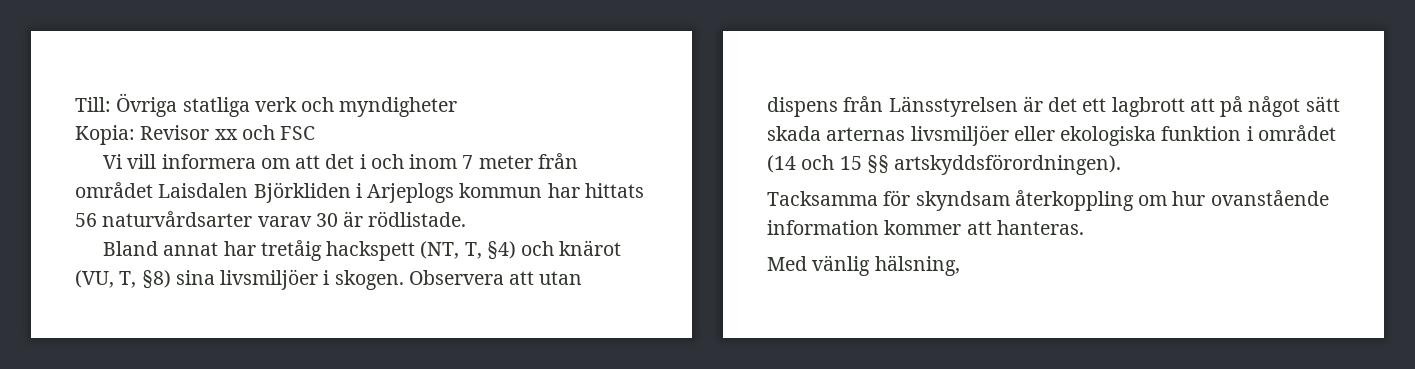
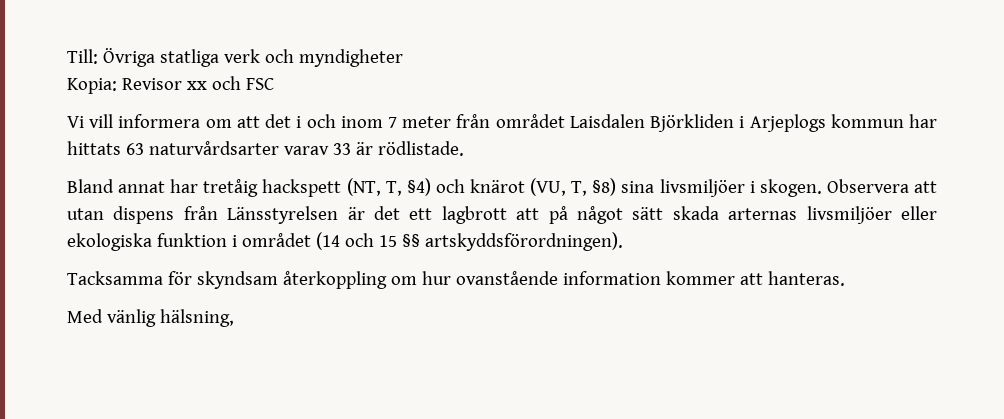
[75,213,97,227] 56 -> [125,143,144,155] 63
[315,213,338,227] 30 -> [332,143,351,155] 33

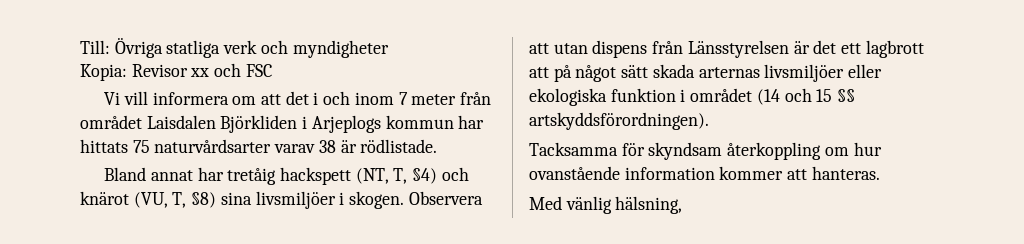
[125,143,144,155] 63 -> [132,140,150,153] 75
[332,143,351,155] 33 -> [318,140,336,153] 38

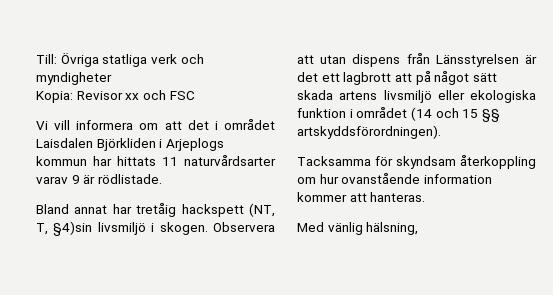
[323,91,492,105] och inom 7 meter från -> (218, 125) none
[132,140,150,153] 75 -> [162,157,178,166] 11
[318,140,336,153] 38 -> [71,175,80,184] 9
[412,167,469,184] [80,191,336,209] §4) och knärot (VU, T, §8) sina livsmiljöer -> [53,221,146,236] §4)sin livsmiljö
[698,64,845,82] arternas livsmiljöer -> [339,90,432,103] artens livsmiljö

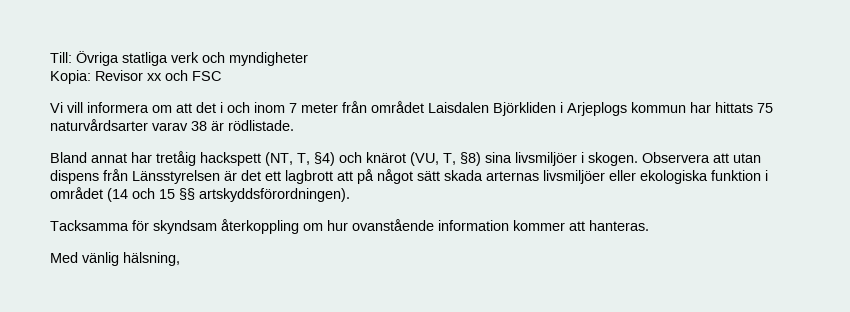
(218, 125) none -> [227,101,367,113] och inom 7 meter från
[162,157,178,166] 11 -> [757,103,773,113] 75
[71,175,80,184] 9 -> [191,121,207,131] 38
[53,221,146,236] §4)sin livsmiljö -> [314,152,577,166] §4) och knärot (VU, T, §8) sina livsmiljöer
[339,90,432,103] artens livsmiljö -> [486,170,605,184] arternas livsmiljöer

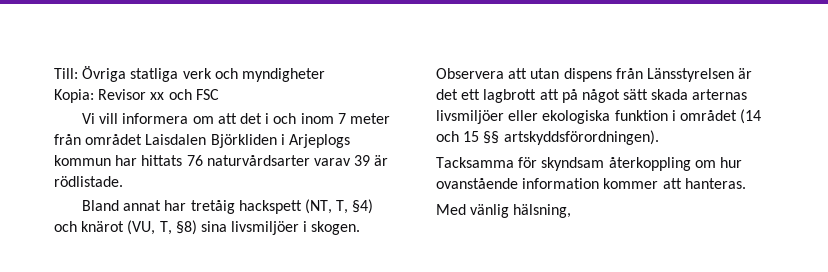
[757,103,773,113] 75 -> [186,155,203,166] 76
[191,121,207,131] 38 -> [354,155,371,166] 39

